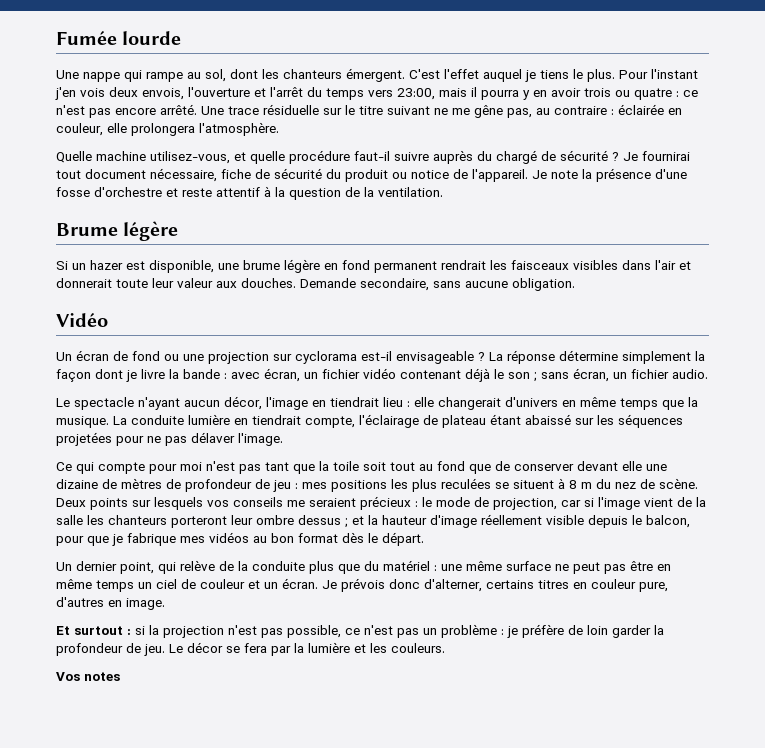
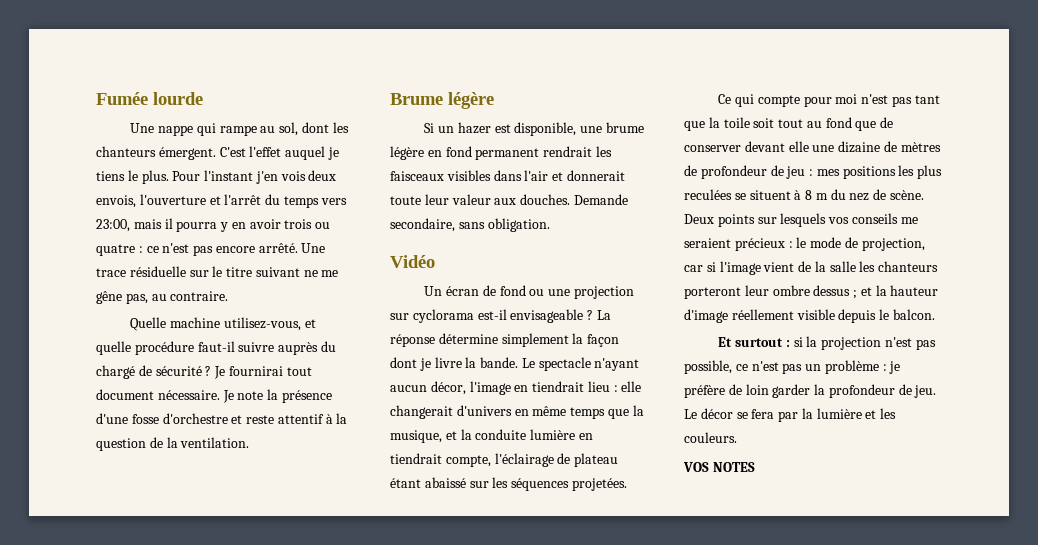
[554,104,682,115] [56,122,279,136] contraire : éclairée en couleur, elle prolongera l'atmosphère. -> [170,291,229,301] contraire.
[150,168,528,182] nécessaire, fiche de sécurité du produit ou notice de l'appareil. -> [157,390,220,400] nécessaire.
[465,281,508,288] aucune -> (485, 225) none
[183,368,708,382] bande : avec écran, un fichier vidéo contenant déjà le son ; sans écran, un fichier audio. // -> [480,357,519,368] bande.
[56,416,127,428] musique. La -> [390,429,472,443] musique, et la
[56,432,283,446] projetées pour ne pas délaver l'image. -> [571,478,627,491] projetées.
[646,515,690,528] [56,532,424,546] [56,560,671,574] [56,578,668,592] [56,597,165,610] balcon, pour que je fabrique mes vidéos au bon format dès le départ. // Un dernier point, qui relève de la conduite plus que du matériel : une même surface ne peut pas être en même temps un ciel de couleur et un écran. Je prévois donc d'alterner, certains titres en couleur pure, d'autres en image. -> [892,309,935,320] balcon.
[56,672,120,681] Vos notes -> [683,462,755,472] VOS NOTES

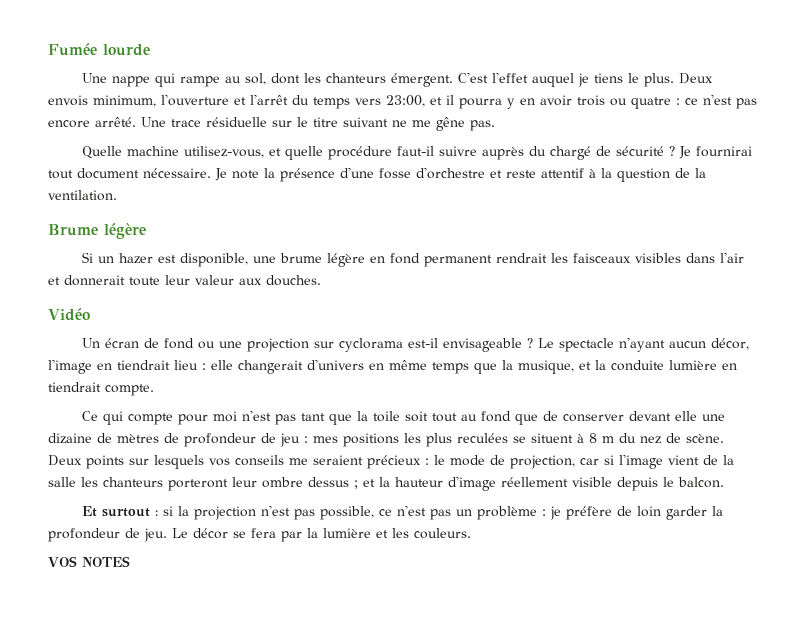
[172,170,337,184] [96,195,136,208] Pour l'instant j'en vois deux envois, -> [679,73,714,84] [48,95,156,107] Deux envois minimum,
[133,219,162,229] mais -> [430,97,442,105] et
[125,291,229,304] pas, au contraire. -> [470,120,495,131] pas.
[573,194,628,205] [390,218,550,232] Demande secondaire, sans obligation. -> (321, 280) none
[596,310,611,320] [390,333,620,347] [390,357,519,371] La réponse détermine simplement la façon dont je livre la bande. -> (534, 343) none
[445,453,619,467] [390,477,627,491] compte, l'éclairage de plateau étant abaissé sur les séquences projetées. -> [105,384,154,396] compte.

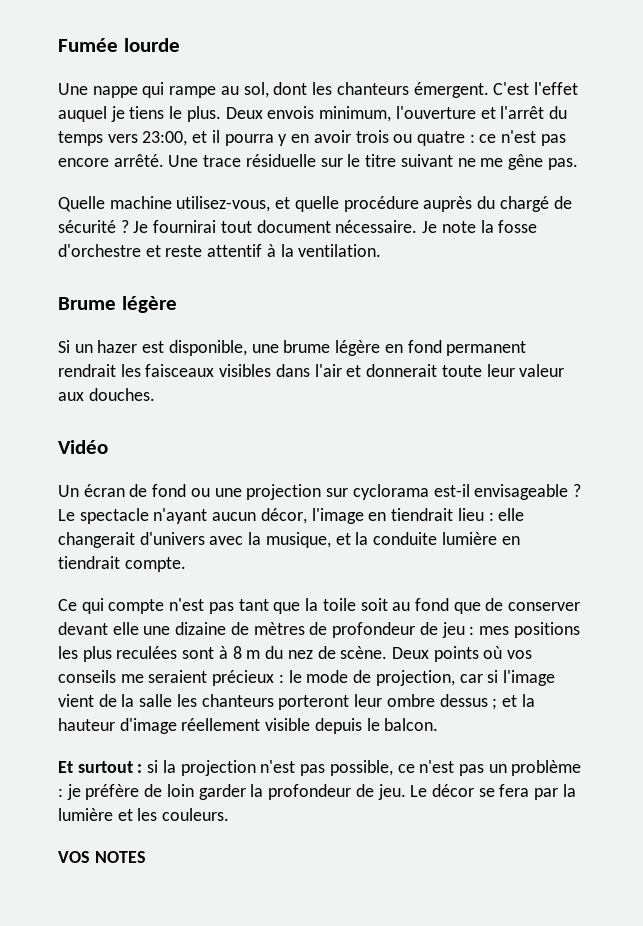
[397,146,478,156] faut-il suivre -> (419, 204) none
[280,167,374,182] présence d'une -> (494, 226) none
[617,168,706,182] question de la -> (294, 250) none
[369,360,497,374] en même temps que -> [209,536,244,545] avec
[178,411,238,425] pour moi -> (165, 606) none
[432,413,458,422] tout -> (388, 604) none
[513,433,573,443] se situent -> [182,647,215,659] sont
[129,455,204,469] sur lesquels -> [483,646,503,659] où

